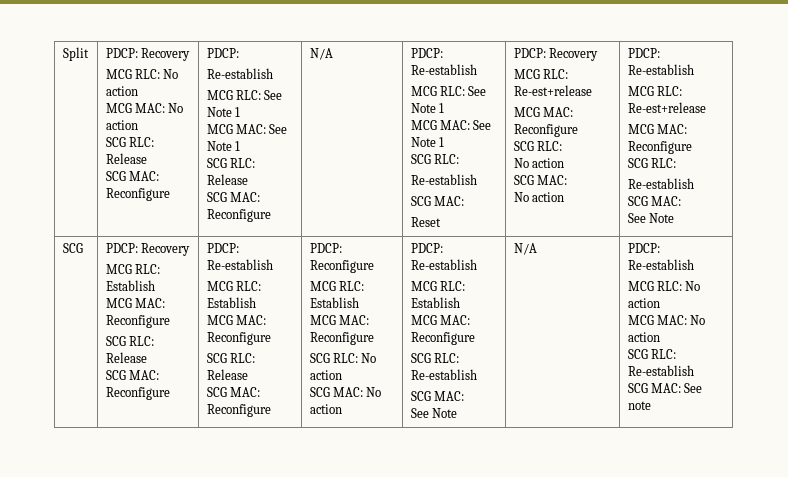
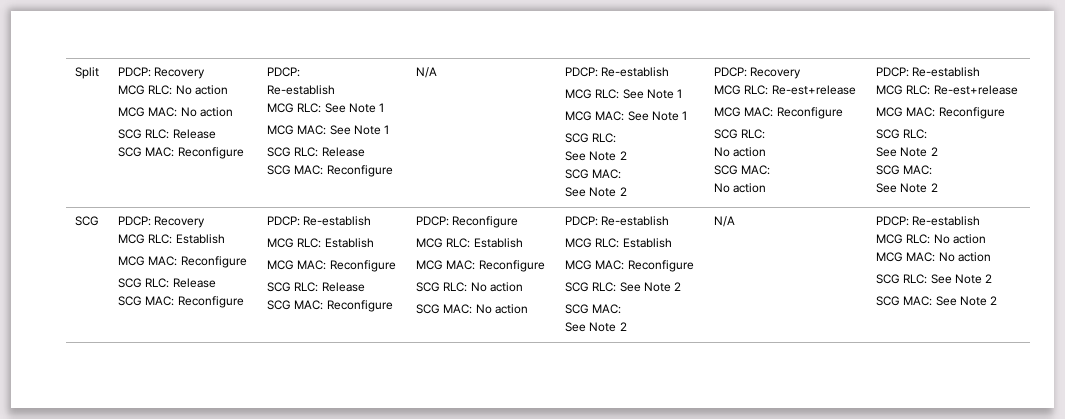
[410,174,477,185] [410,196,465,206] [410,217,441,227] Re-establish // SCG MAC: // Reset -> [565,151,627,161] [565,169,622,179] [565,187,627,197] See Note 2 // SCG MAC: // See Note 2
[627,178,694,189] [627,196,682,206] [627,213,675,223] Re-establish // SCG MAC: // See Note -> [876,147,938,157] [876,165,933,175] [876,183,938,193] See Note 2 // SCG MAC: // See Note 2
[410,369,477,380] [410,391,465,401] [410,408,458,418] Re-establish // SCG MAC: // See Note -> [619,282,682,292] [565,304,622,314] [565,322,627,332] See Note 2 // SCG MAC: // See Note 2
[627,365,694,376] Re-establish -> [930,274,993,284] See Note 2
[627,401,651,410] note -> [959,296,998,306] Note 2

